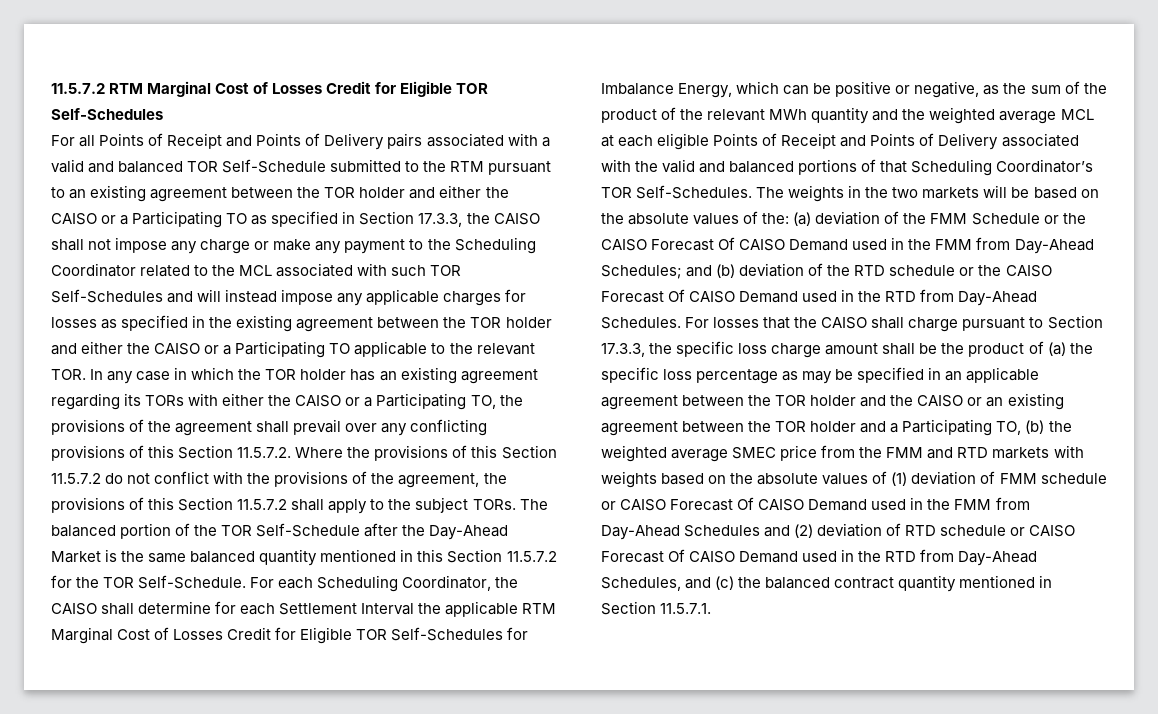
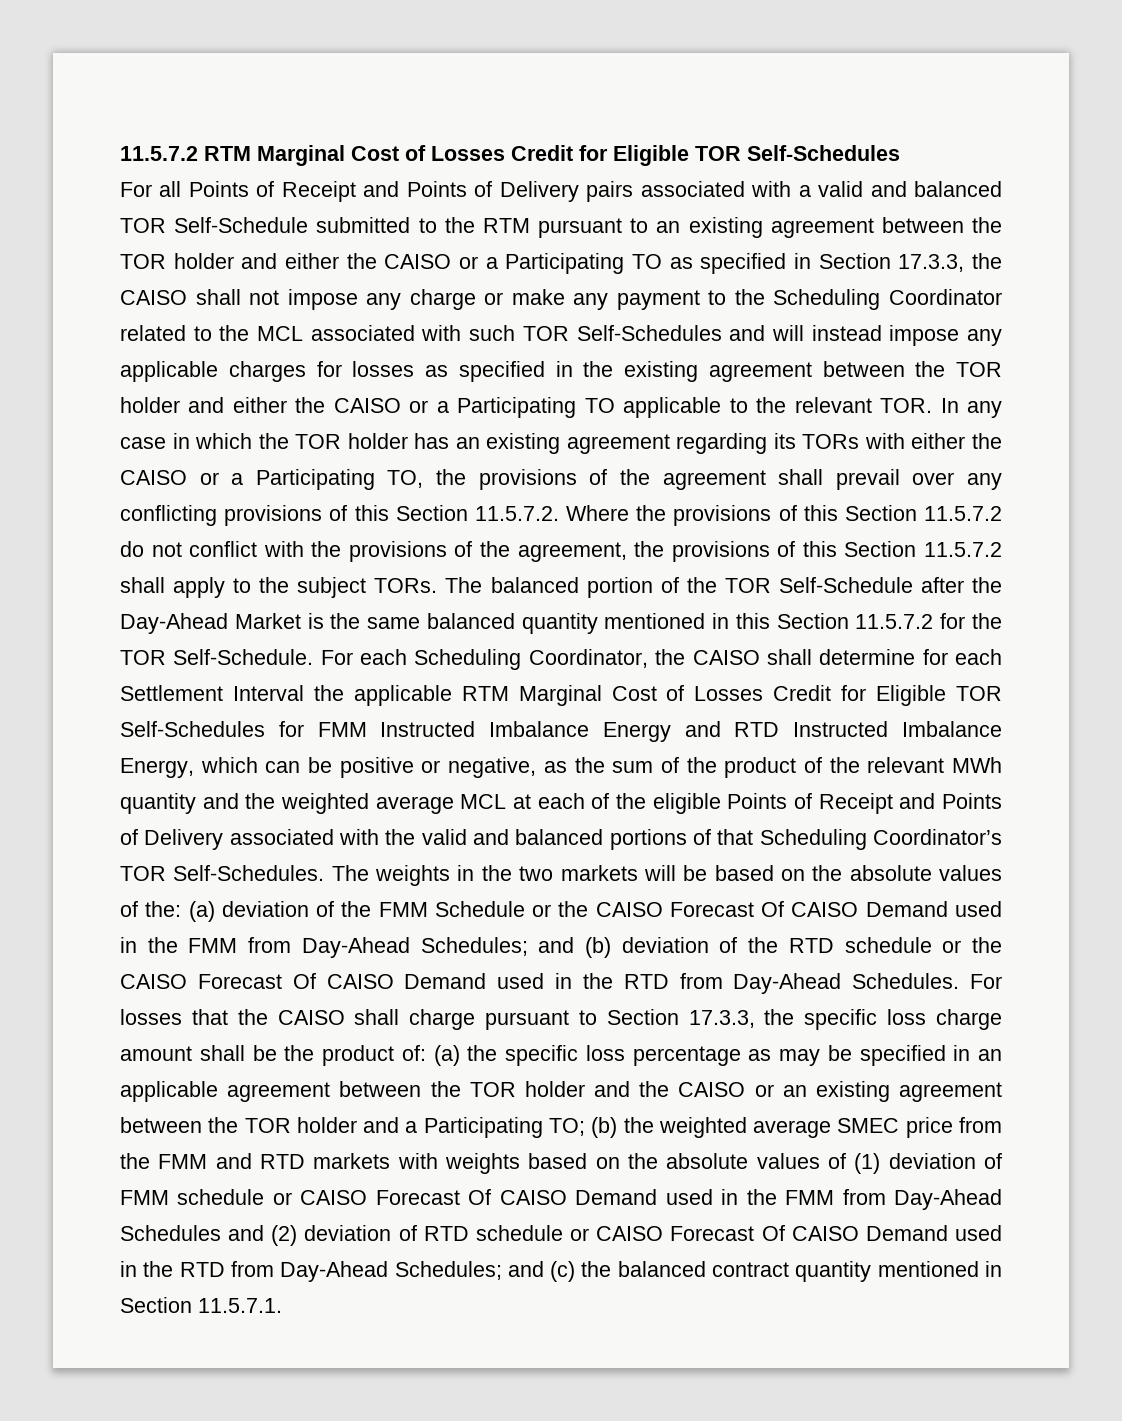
(529, 633) none -> [317,721,889,742] FMM Instructed Imbalance Energy and RTD Instructed
(654, 141) none -> [591,793,646,809] of the
[1028,341,1044,354] of -> [401,1045,426,1061] of:
[996,421,1022,435] TO, -> [549,1118,585,1136] TO;
[601,577,681,591] Schedules, -> [394,1261,502,1280] Schedules;

